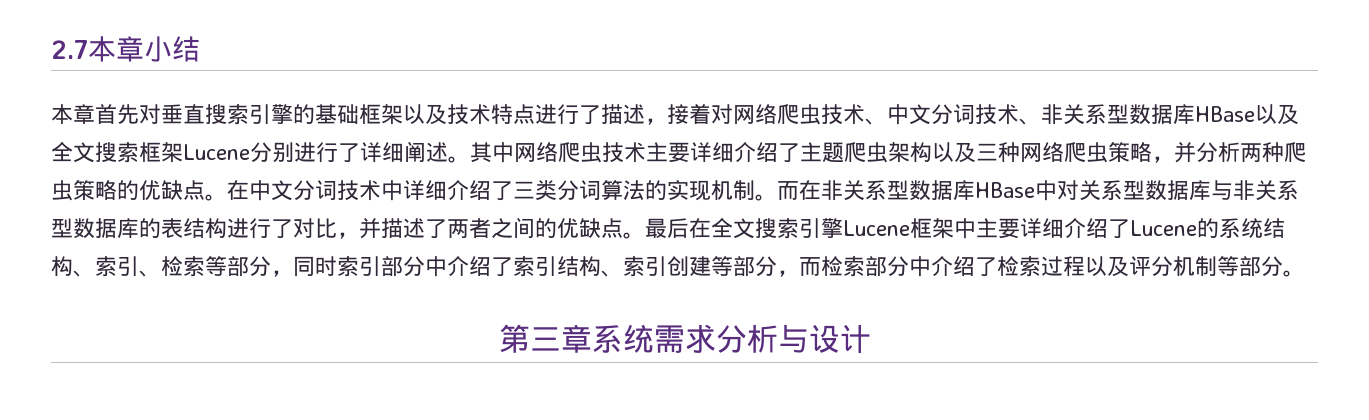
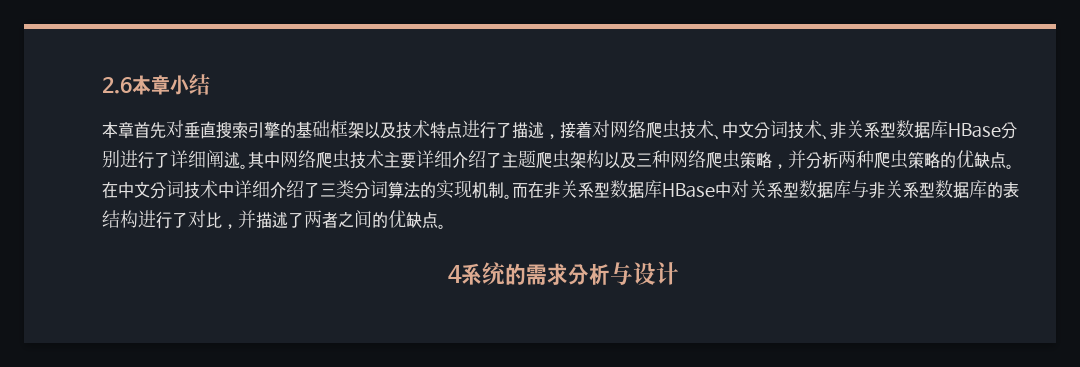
[51,40,88,59] 2.7 -> [102,77,132,94] 2.6
[1255,104,1299,125] [51,142,250,163] 以及全文搜索框架Lucene -> (1001, 130) none
[645,218,1285,239] [51,256,1305,277] [498,324,654,353] 最后在全文搜索引擎Lucene框架中主要详细介绍了Lucene的系统结构、索引、检索等部分，同时索引部分中介绍了索引结构、索引创建等部分，而检索部分中介绍了检索过程以及评分机制等部分。 // 第三章系统 -> [448,262,526,285] // 4系统的

